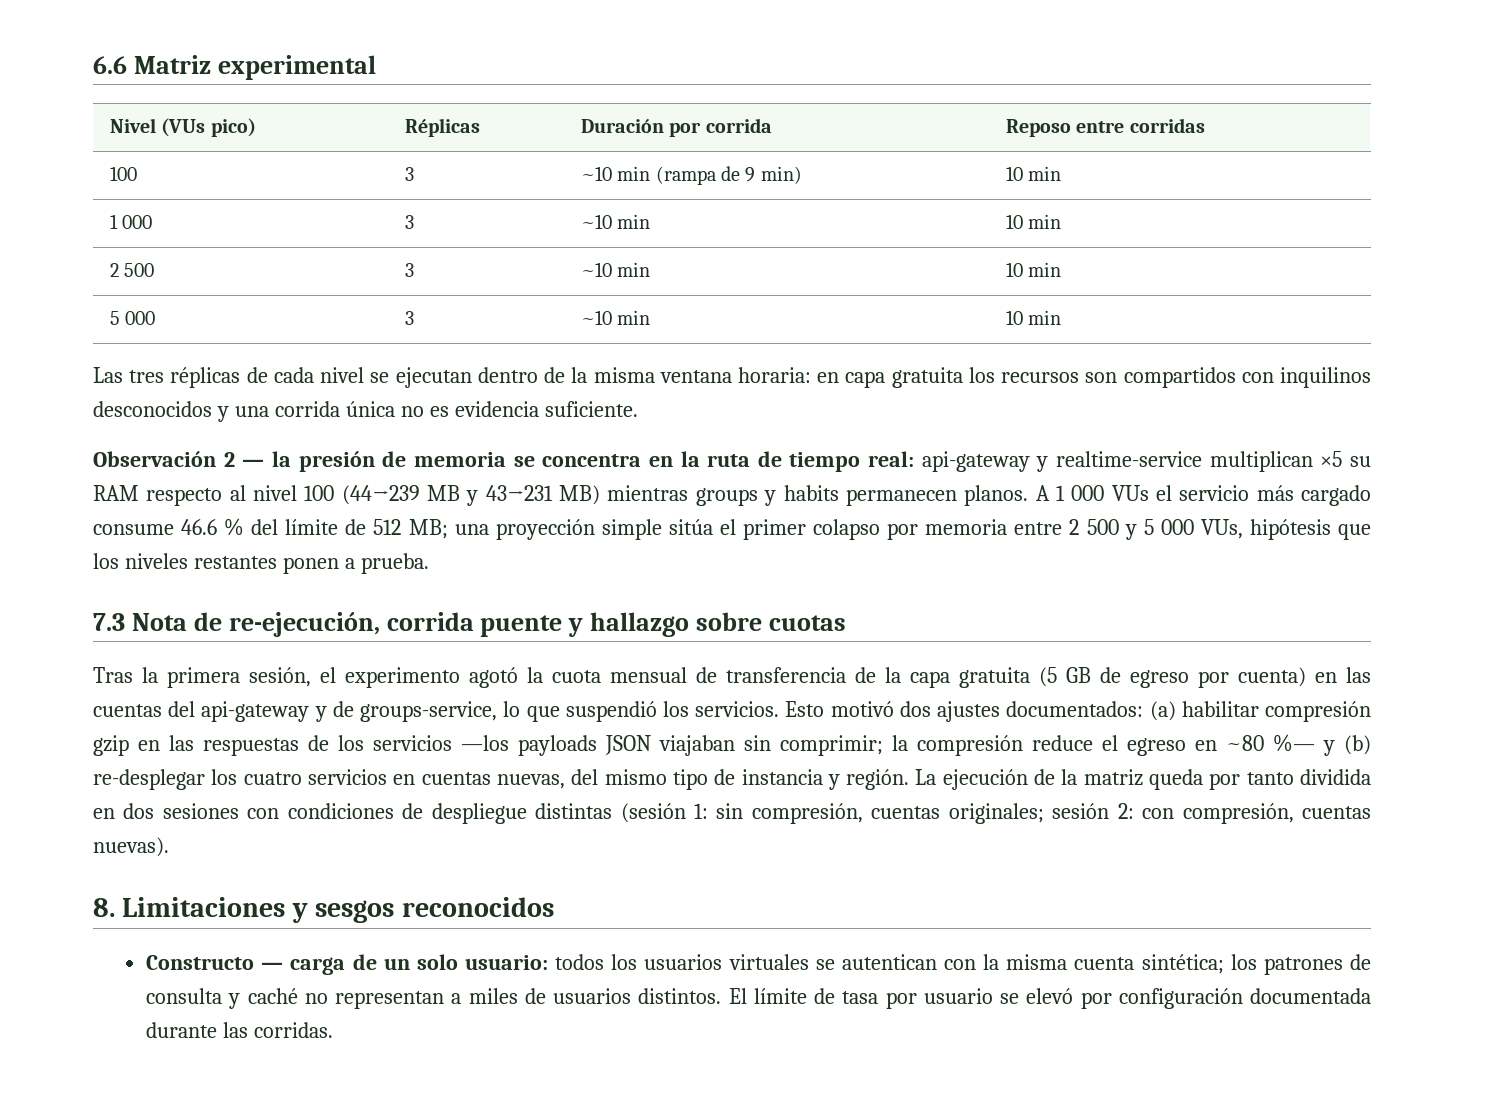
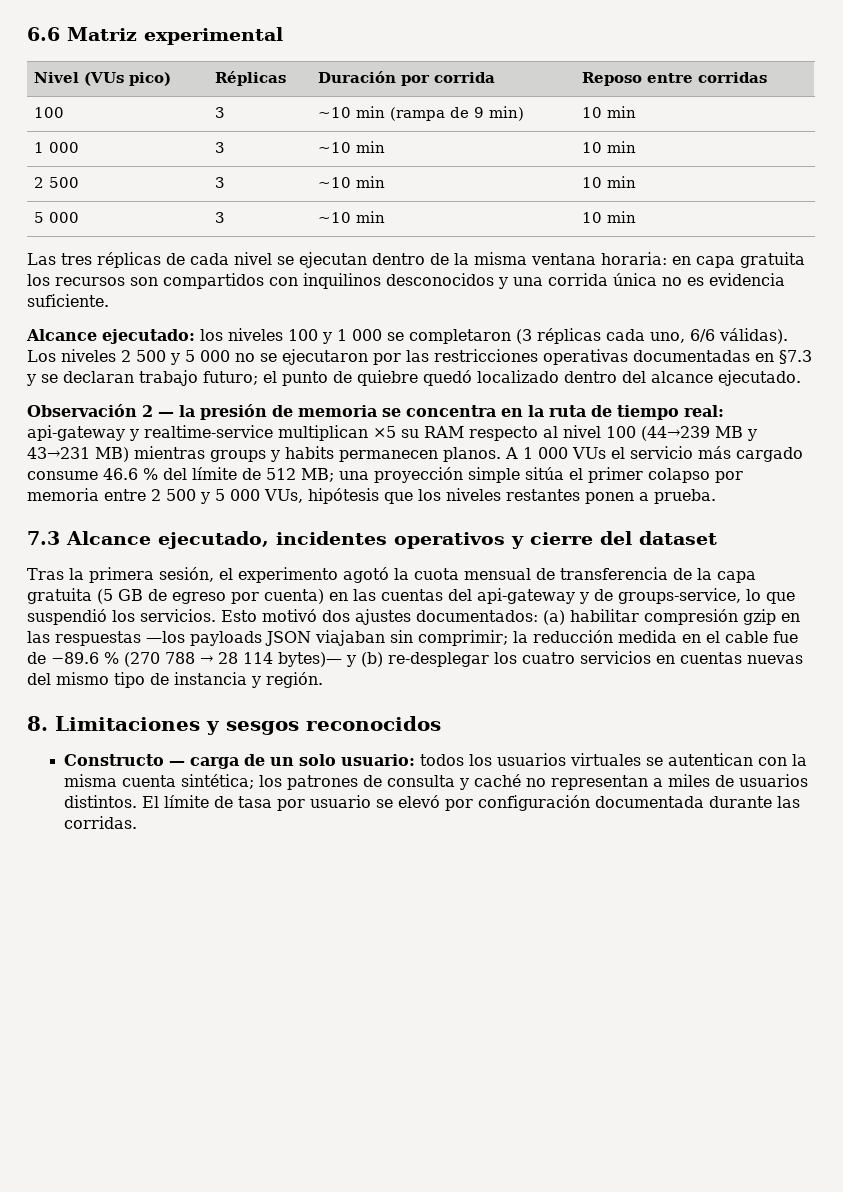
(638, 409) none -> [26,328,788,344] [27,349,812,365] [26,370,801,386] // Alcance ejecutado: los niveles 100 y 1 000 se completaron (3 réplicas cada uno, 6/6 válidas). Los niveles 2 500 y 5 000 no se ejecutaron por las restricciones operativas documentadas en §7.3 y se declaran trabajo futuro; el punto de quiebre quedó localizado dentro del alcance ejecutado.
[131,612,846,637] Nota de re-ejecución, corrida puente y hallazgo sobre cuotas -> [66,531,717,549] Alcance ejecutado, incidentes operativos y cierre del dataset
[308,735,452,751] de los servicios -> (141, 638) none
[917,734,1315,756] compresión reduce el egreso en ~80 %— -> [533,630,798,643] [27,652,342,667] reducción medida en el cable fue de −89.6 % (270 788 → 28 114 bytes)—
[496,774,565,789] nuevas, -> [747,655,803,664] nuevas
[915,769,1372,790] [93,803,1371,824] [93,837,169,857] La ejecución de la matriz queda por tanto dividida en dos sesiones con condiciones de despliegue distintas (sesión 1: sin compresión, cuentas originales; sesión 2: con compresión, cuentas nuevas). -> (323, 680) none

